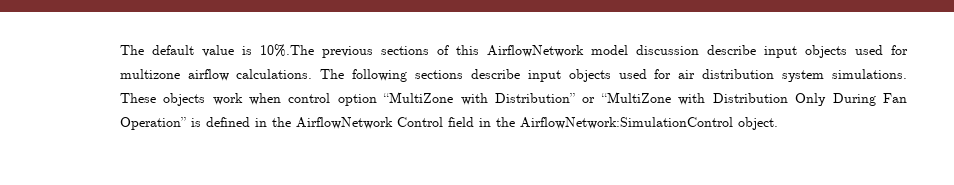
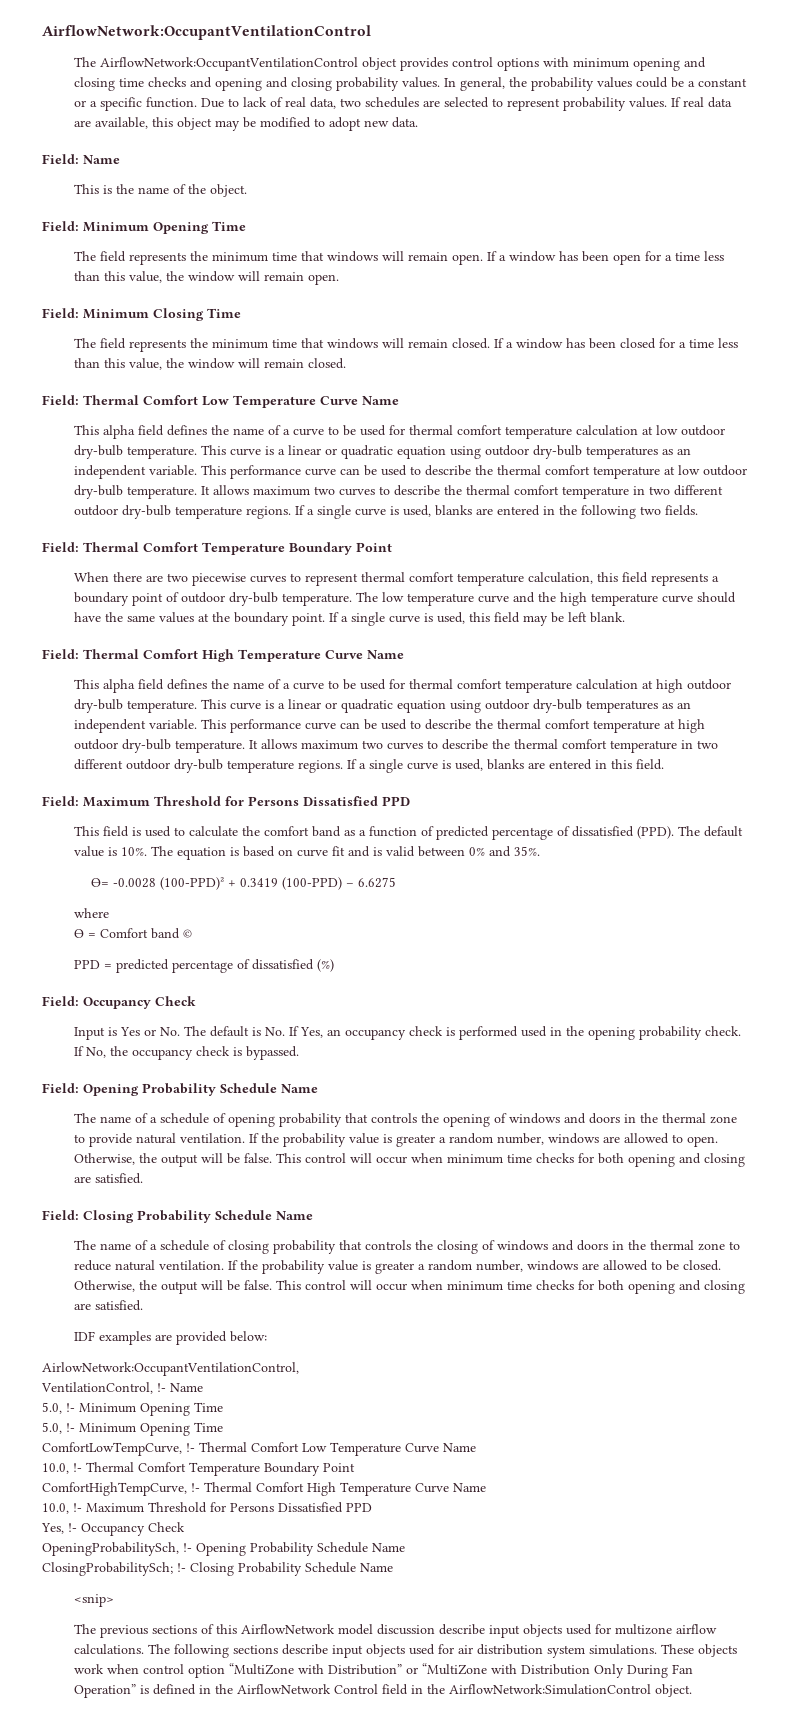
[119,44,314,57] The default value is 10%.The -> [42,25,371,40] [74,57,707,71] [74,77,748,91] [74,97,733,111] [74,117,419,131] [42,154,120,164] [74,184,248,197] [42,221,246,234] [74,251,725,265] [74,271,340,285] [42,308,241,321] [74,338,739,352] [74,358,347,370] [42,395,399,408] [74,425,726,439] [74,445,692,459] [74,465,748,479] [74,485,724,499] [74,505,699,519] [42,542,392,555] [74,572,720,586] [74,592,737,606] [74,612,626,626] [42,649,404,662] [74,679,732,693] [74,699,692,713] [74,719,706,733] [74,739,719,753] [74,759,665,773] [42,796,410,807] [74,826,744,840] [74,846,541,860] [90,877,396,890] [74,908,110,918] [74,928,194,939] [74,959,335,973] [42,996,196,1009] [74,1026,742,1040] [74,1046,300,1060] [42,1083,318,1096] [74,1113,738,1127] [74,1133,719,1147] [74,1153,746,1167] [74,1173,144,1184] [42,1210,313,1223] [74,1240,741,1254] [74,1260,722,1274] [74,1280,746,1294] [74,1300,144,1311] [74,1331,268,1345] [42,1362,299,1376] [41,1382,203,1394] [42,1402,223,1416] [42,1422,223,1436] [42,1442,476,1456] [42,1462,355,1476] [42,1482,486,1496] [42,1502,372,1514] [41,1522,185,1536] [42,1542,405,1556] [42,1562,393,1576] [74,1594,115,1607] [74,1624,97,1634] AirflowNetwork:OccupantVentilationControl // The AirflowNetwork:OccupantVentilationControl object provides control options with minimum opening and closing time checks and opening and closing probability values. In general, the probability values could be a constant or a specific function. Due to lack of real data, two schedules are selected to represent probability values. If real data are available, this object may be modified to adopt new data. // Field: Name // This is the name of the object. // Field: Minimum Opening Time // The field represents the minimum time that windows will remain open. If a window has been open for a time less than this value, the window will remain open. // Field: Minimum Closing Time // The field represents the minimum time that windows will remain closed. If a window has been closed for a time less than this value, the window will remain closed. // Field: Thermal Comfort Low Temperature Curve Name // This alpha field defines the name of a curve to be used for thermal comfort temperature calculation at low outdoor dry-bulb temperature. This curve is a linear or quadratic equation using outdoor dry-bulb temperatures as an independent variable. This performance curve can be used to describe the thermal comfort temperature at low outdoor dry-bulb temperature. It allows maximum two curves to describe the thermal comfort temperature in two different outdoor dry-bulb temperature regions. If a single curve is used, blanks are entered in the following two fields. // Field: Thermal Comfort Temperature Boundary Point // When there are two piecewise curves to represent thermal comfort temperature calculation, this field represents a boundary point of outdoor dry-bulb temperature. The low temperature curve and the high temperature curve should have the same values at the boundary point. If a single curve is used, this field may be left blank. // Field: Thermal Comfort High Temperature Curve Name // This alpha field defines the name of a curve to be used for thermal comfort temperature calculation at high outdoor dry-bulb temperature. This curve is a linear or quadratic equation using outdoor dry-bulb temperatures as an independent variable. This performance curve can be used to describe the thermal comfort temperature at high outdoor dry-bulb temperature. It allows maximum two curves to describe the thermal comfort temperature in two different outdoor dry-bulb temperature regions. If a single curve is used, blanks are entered in this field. // Field: Maximum Threshold for Persons Dissatisfied PPD // This field is used to calculate the comfort band as a function of predicted percentage of dissatisfied (PPD). The default value is 10%. The equation is based on curve fit and is valid between 0% and 35%. // ϴ= -0.0028 (100-PPD)² + 0.3419 (100-PPD) – 6.6275 // where // ϴ = Comfort band © // PPD = predicted percentage of dissatisfied (%) // Field: Occupancy Check // Input is Yes or No. The default is No. If Yes, an occupancy check is performed used in the opening probability check. If No, the occupancy check is bypassed. // Field: Opening Probability Schedule Name // The name of a schedule of opening probability that controls the opening of windows and doors in the thermal zone to provide natural ventilation. If the probability value is greater a random number, windows are allowed to open. Otherwise, the output will be false. This control will occur when minimum time checks for both opening and closing are satisfied. // Field: Closing Probability Schedule Name // The name of a schedule of closing probability that controls the closing of windows and doors in the thermal zone to reduce natural ventilation. If the probability value is greater a random number, windows are allowed to be closed. Otherwise, the output will be false. This control will occur when minimum time checks for both opening and closing are satisfied. // IDF examples are provided below: // AirlowNetwork:OccupantVentilationControl, // VentilationControl, !- Name // 5.0, !- Minimum Opening Time // 5.0, !- Minimum Opening Time // ComfortLowTempCurve, !- Thermal Comfort Low Temperature Curve Name // 10.0, !- Thermal Comfort Temperature Boundary Point // ComfortHighTempCurve, !- Thermal Comfort High Temperature Curve Name // 10.0, !- Maximum Threshold for Persons Dissatisfied PPD // Yes, !- Occupancy Check // OpeningProbabilitySch, !- Opening Probability Schedule Name // ClosingProbabilitySch; !- Closing Probability Schedule Name // <snip> // The

